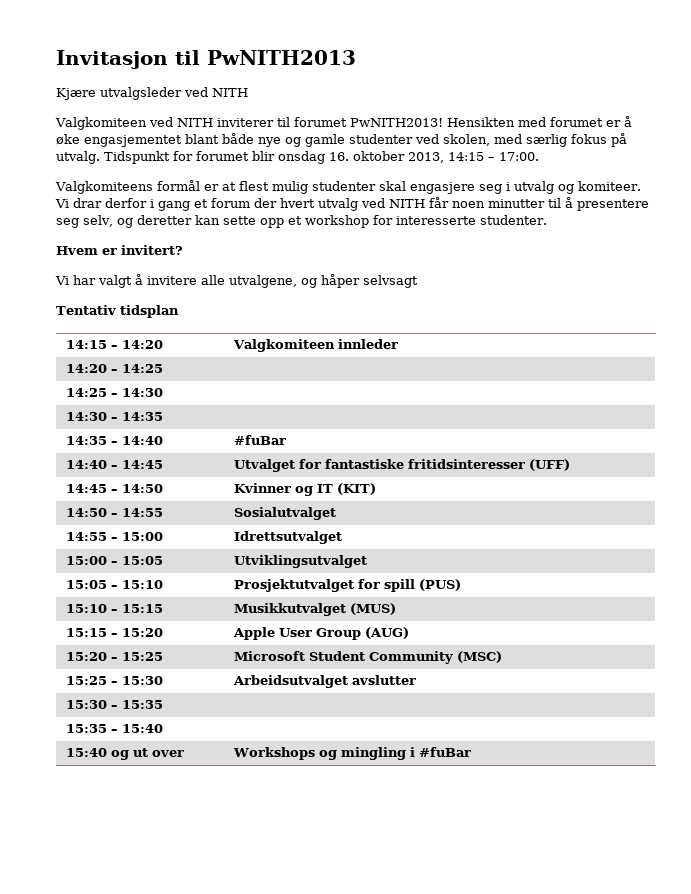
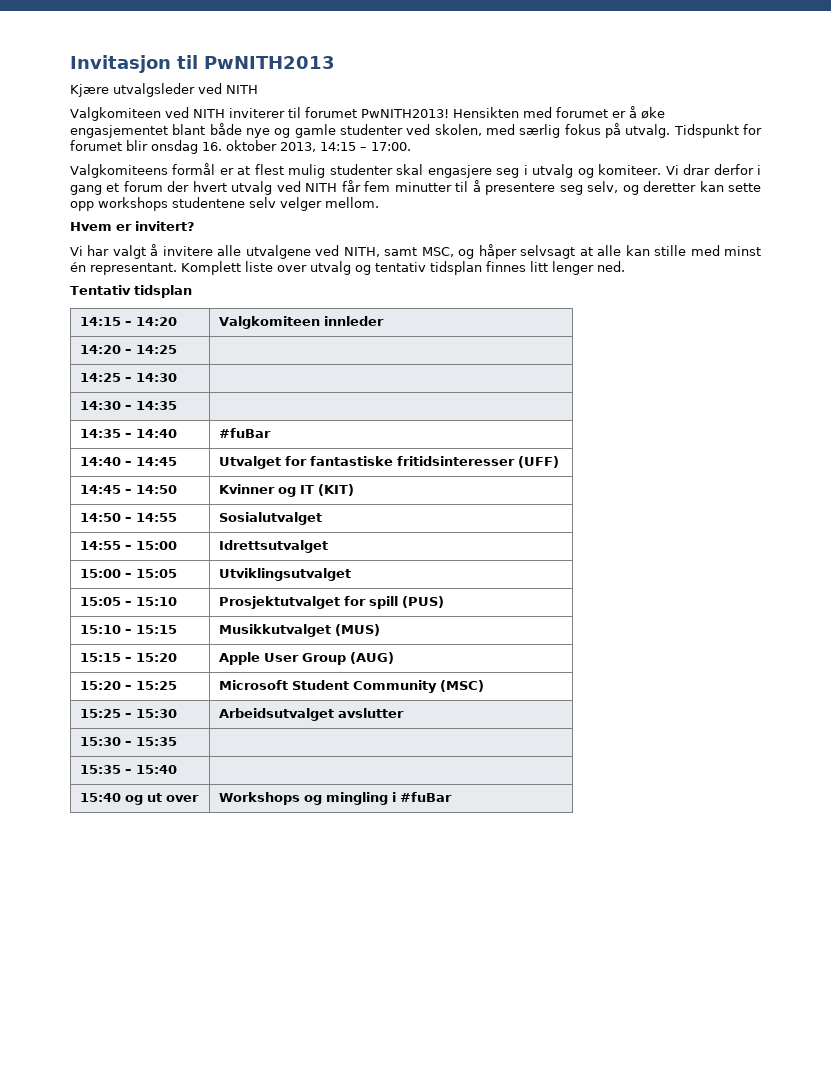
[452,201,485,208] noen -> [364,181,391,192] fem
[287,215,547,228] et workshop for interesserte studenter. -> [98,197,379,211] workshops studentene selv velger mellom.
[229,274,418,288] utvalgene, og håper selvsagt -> [245,244,762,259] [70,261,625,275] utvalgene ved NITH, samt MSC, og håper selvsagt at alle kan stille med minst én representant. Komplett liste over utvalg og tentativ tidsplan finnes litt lenger ned.

